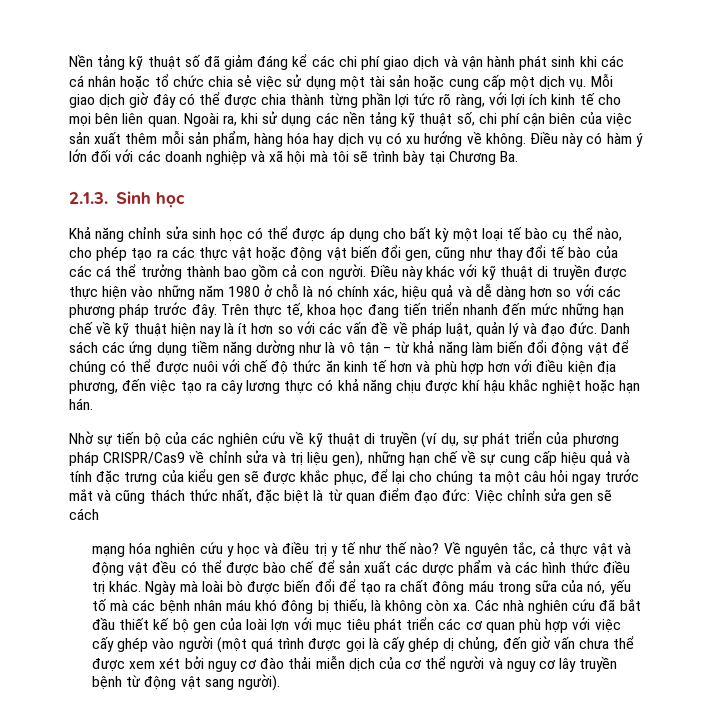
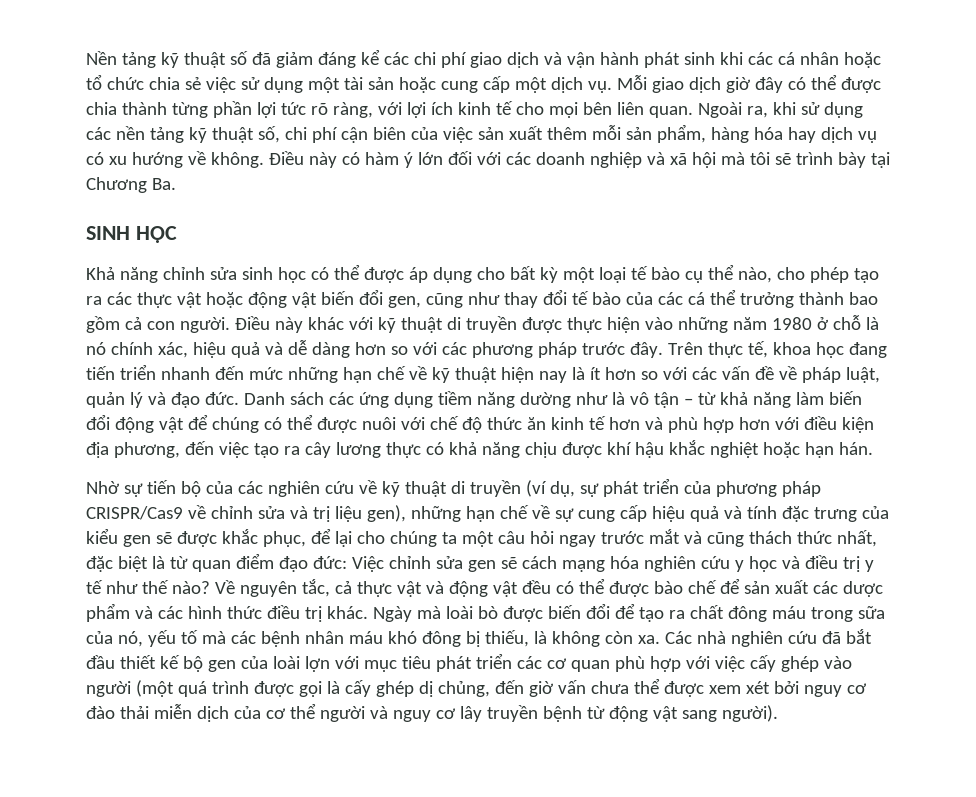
[69,191,185,208] 2.1.3. Sinh học -> [86,226,177,243] SINH HỌC
(99, 514) // -> (557, 562) none

